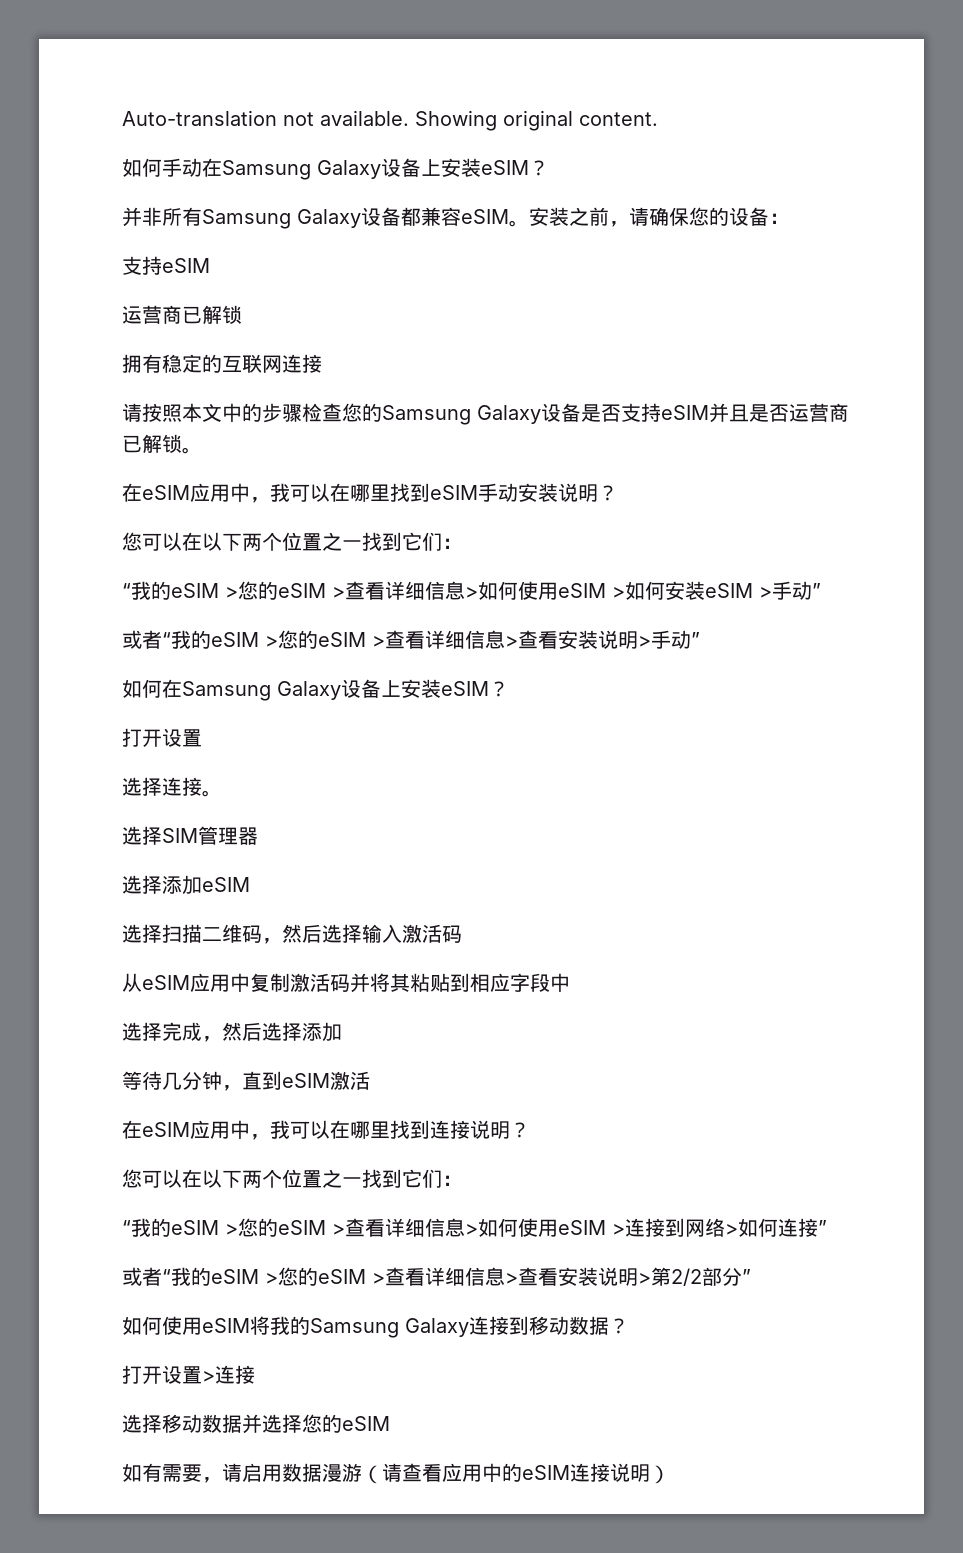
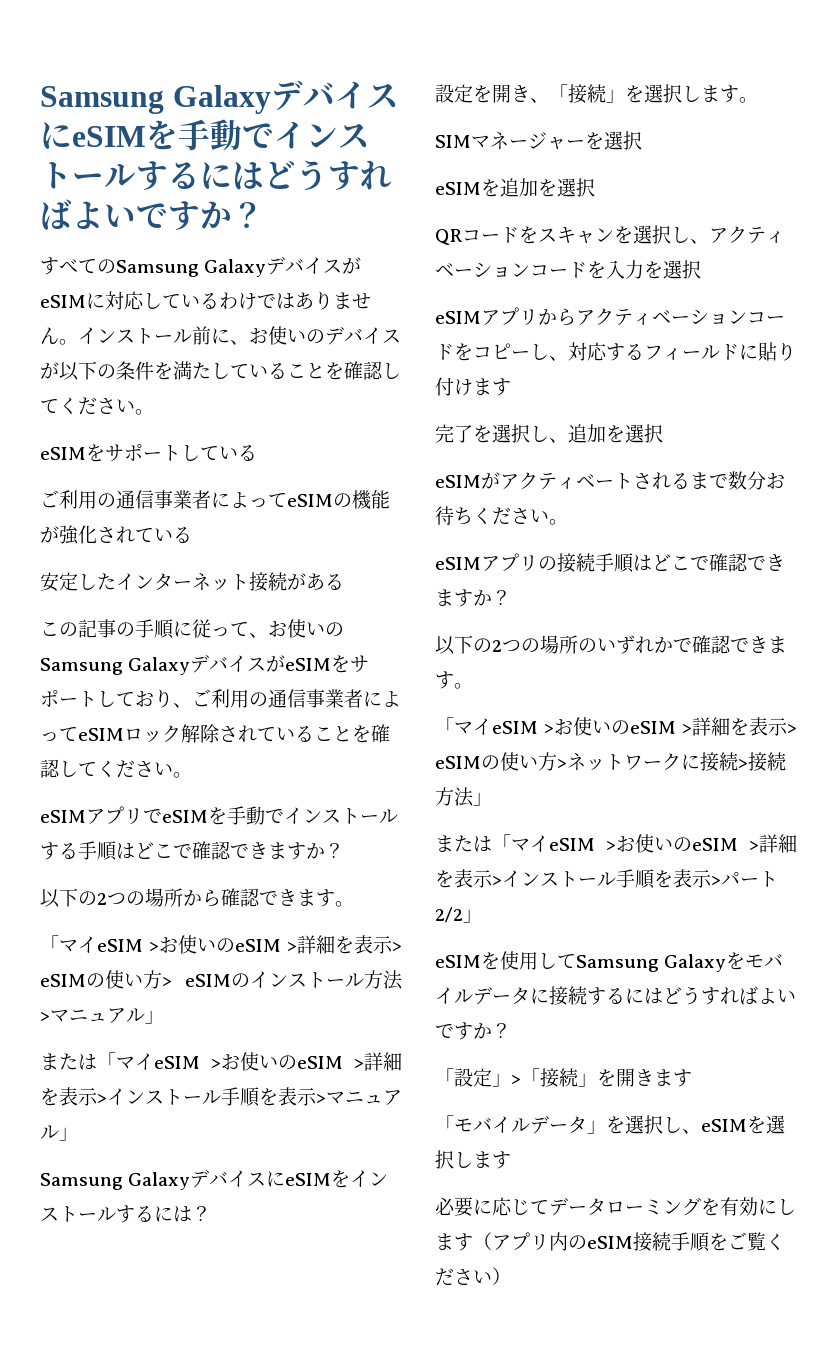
[122,110,658,131] [122,158,549,180] [122,207,789,229] [122,256,210,275] [122,305,242,324] [122,354,322,373] [122,403,849,425] [122,434,202,454] [122,483,618,503] [122,532,462,551] [122,581,821,600] [122,630,700,649] [122,679,509,701] [122,728,202,747] [122,777,222,797] [122,826,258,845] [122,875,250,895] [122,924,462,944] [122,973,570,993] [122,1022,342,1042] [122,1071,370,1091] [122,1120,530,1140] [122,1169,462,1188] [122,1218,827,1237] [122,1267,751,1286] [122,1316,629,1338] [122,1365,255,1384] [122,1414,390,1434] [122,1463,650,1484] Auto-translation not available. Showing original content. // 如何手动在Samsung Galaxy设备上安装eSIM？ // 并非所有Samsung Galaxy设备都兼容eSIM。安装之前，请确保您的设备： // 支持eSIM // 运营商已解锁 // 拥有稳定的互联网连接 // 请按照本文中的步骤检查您的Samsung Galaxy设备是否支持eSIM并且是否运营商已解锁。 // 在eSIM应用中，我可以在哪里找到eSIM手动安装说明？ // 您可以在以下两个位置之一找到它们： // “我的eSIM >您的eSIM >查看详细信息>如何使用eSIM >如何安装eSIM >手动” // 或者“我的eSIM >您的eSIM >查看详细信息>查看安装说明>手动” // 如何在Samsung Galaxy设备上安装eSIM？ // 打开设置 // 选择连接。 // 选择SIM管理器 // 选择添加eSIM // 选择扫描二维码，然后选择输入激活码 // 从eSIM应用中复制激活码并将其粘贴到相应字段中 // 选择完成，然后选择添加 // 等待几分钟，直到eSIM激活 // 在eSIM应用中，我可以在哪里找到连接说明？ // 您可以在以下两个位置之一找到它们： // “我的eSIM >您的eSIM >查看详细信息>如何使用eSIM >连接到网络>如何连接” // 或者“我的eSIM >您的eSIM >查看详细信息>查看安装说明>第2/2部分” // 如何使用eSIM将我的Samsung Galaxy连接到移动数据？ // 打开设置>连接 // 选择移动数据并选择您的eSIM // 如有需要，请启用数据漫游（请查看应用中的eSIM连接说明 -> [40,80,399,114] [40,119,370,151] [40,160,392,191] [40,199,264,230] [40,257,362,277] [40,291,371,310] [40,326,401,345] [40,361,401,381] [40,397,154,415] [40,444,257,462] [40,490,390,510] [40,525,192,545] [40,572,344,592] [40,619,344,639] [40,655,370,675] [40,689,401,708] [40,724,390,743] [40,759,192,778] [40,806,398,825] [40,841,344,861] [40,888,354,908] [40,935,402,954] [40,970,403,990] [40,1008,164,1024] [40,1052,402,1071] [40,1087,402,1107] [40,1125,78,1141] [40,1170,389,1190] [40,1205,211,1223] [435,84,758,104] [435,131,642,150] [435,178,595,197] [435,225,785,245] [435,260,701,279] [435,307,785,326] [435,342,796,361] [435,377,511,396] [435,424,663,443] [435,471,785,490] [435,506,568,525] [435,553,785,573] [435,589,511,607] [435,635,787,655] [435,671,473,689] [435,717,797,736] [435,752,786,772] [435,787,492,807] [435,834,797,853] [435,869,778,889] [435,907,482,923] [435,951,784,972] [435,986,796,1006] [435,1022,511,1040] [435,1068,692,1088] [435,1115,786,1134] [435,1150,511,1169] [435,1197,796,1217] [435,1232,785,1252] [435,1268,492,1286] Samsung GalaxyデバイスにeSIMを手動でインストールするにはどうすればよいですか？ // すべてのSamsung GalaxyデバイスがeSIMに対応しているわけではありません。インストール前に、お使いのデバイスが以下の条件を満たしていることを確認してください。 // eSIMをサポートしている // ご利用の通信事業者によってeSIMの機能が強化されている // 安定したインターネット接続がある // この記事の手順に従って、お使いのSamsung GalaxyデバイスがeSIMをサポートしており、ご利用の通信事業者によってeSIMロック解除されていることを確認してください。 // eSIMアプリでeSIMを手動でインストールする手順はどこで確認できますか？ // 以下の2つの場所から確認できます。 // 「マイeSIM >お使いのeSIM >詳細を表示> eSIMの使い方> eSIMのインストール方法>マニュアル」 // または「マイeSIM >お使いのeSIM >詳細を表示>インストール手順を表示>マニュアル」 // Samsung GalaxyデバイスにeSIMをインストールするには？ // 設定を開き、「接続」を選択します。 // SIMマネージャーを選択 // eSIMを追加を選択 // QRコードをスキャンを選択し、アクティベーションコードを入力を選択 // eSIMアプリからアクティベーションコードをコピーし、対応するフィールドに貼り付けます // 完了を選択し、追加を選択 // eSIMがアクティベートされるまで数分お待ちください。 // eSIMアプリの接続手順はどこで確認できますか？ // 以下の2つの場所のいずれかで確認できます。 // 「マイeSIM >お使いのeSIM >詳細を表示> eSIMの使い方>ネットワークに接続>接続方法」 // または「マイeSIM >お使いのeSIM >詳細を表示>インストール手順を表示>パート2/2」 // eSIMを使用してSamsung Galaxyをモバイルデータに接続するにはどうすればよいですか？ // 「設定」>「接続」を開きます // 「モバイルデータ」を選択し、eSIMを選択します // 必要に応じてデータローミングを有効にします（アプリ内のeSIM接続手順をご覧ください

